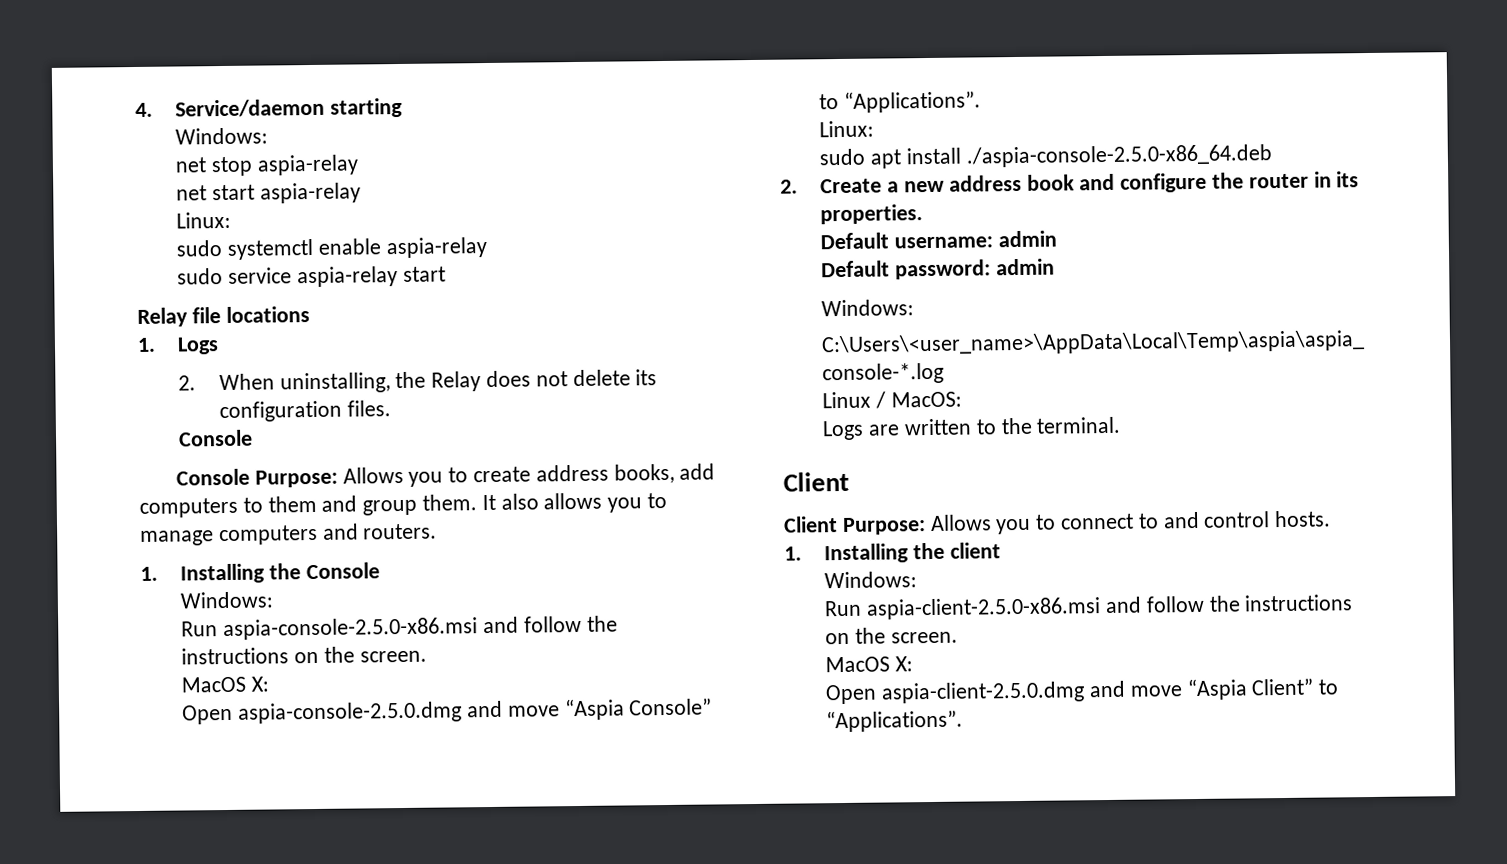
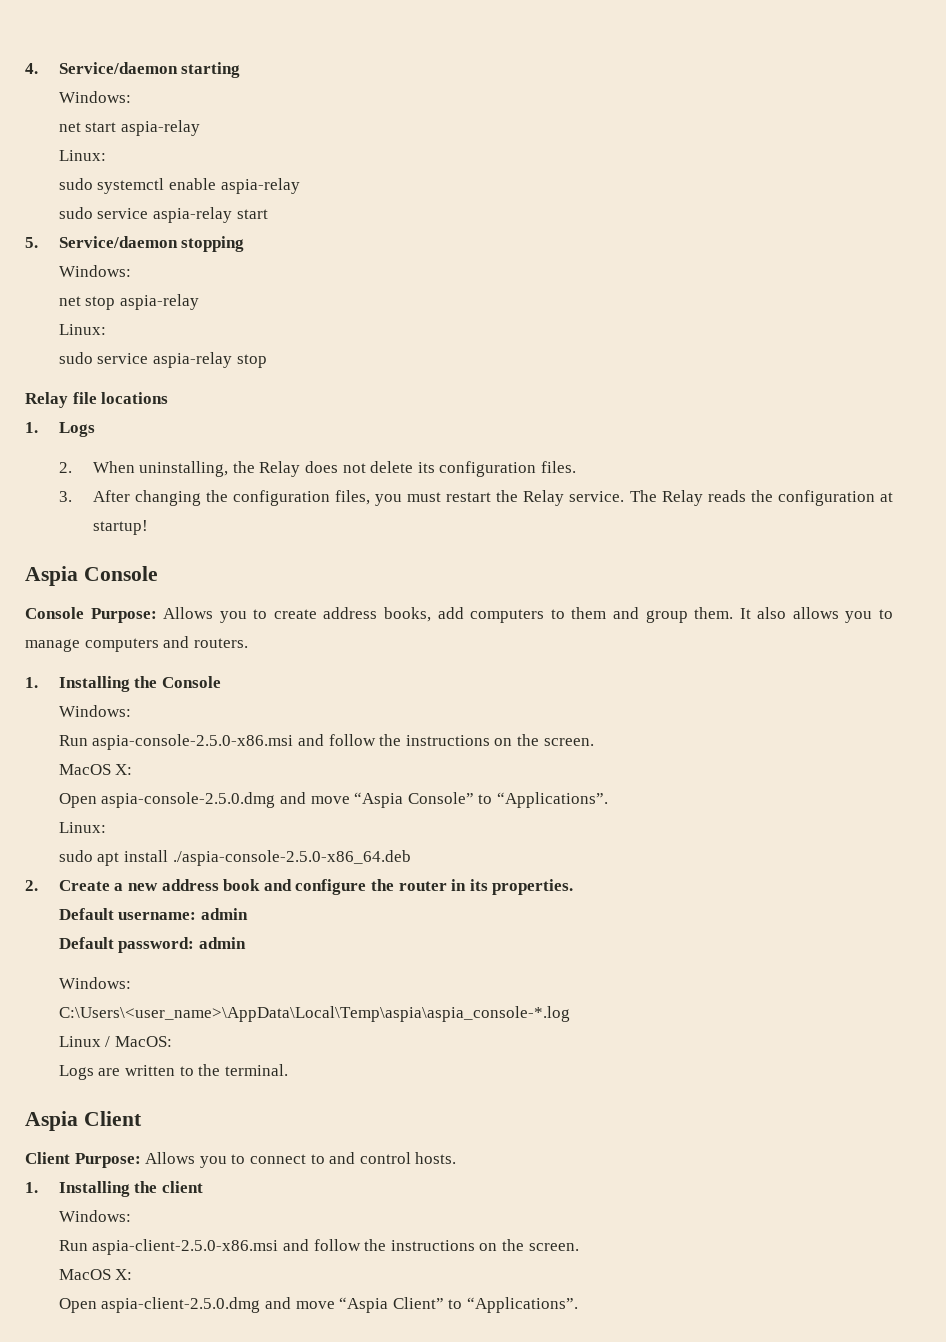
[175,154,360,177] // net stop aspia-relay -> (131, 97) none
(446, 274) none -> [25,236,245,252] [58,265,131,277] [58,294,199,310] [58,324,106,335] [58,352,267,368] // 5. Service/daemon stopping // Windows: // net stop aspia-relay // Linux: // sudo service aspia-relay stop
(391, 408) none -> [58,490,893,506] [92,520,148,535] [25,566,78,586] 3. After changing the configuration files, you must restart the Relay service. The Relay reads the configuration at startup! // Aspia
(1122, 425) none -> [25,1111,78,1131] Aspia

